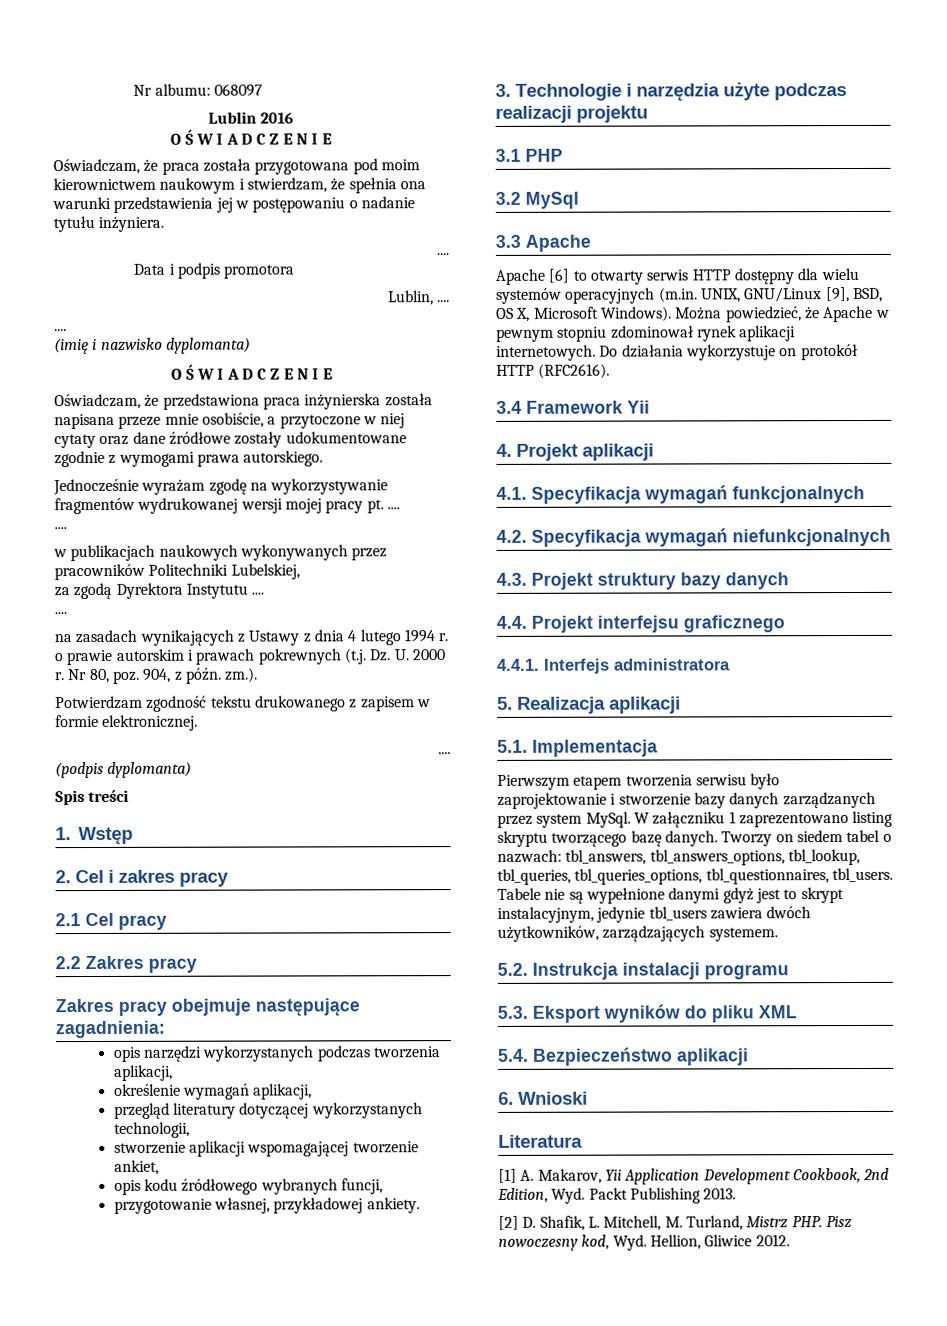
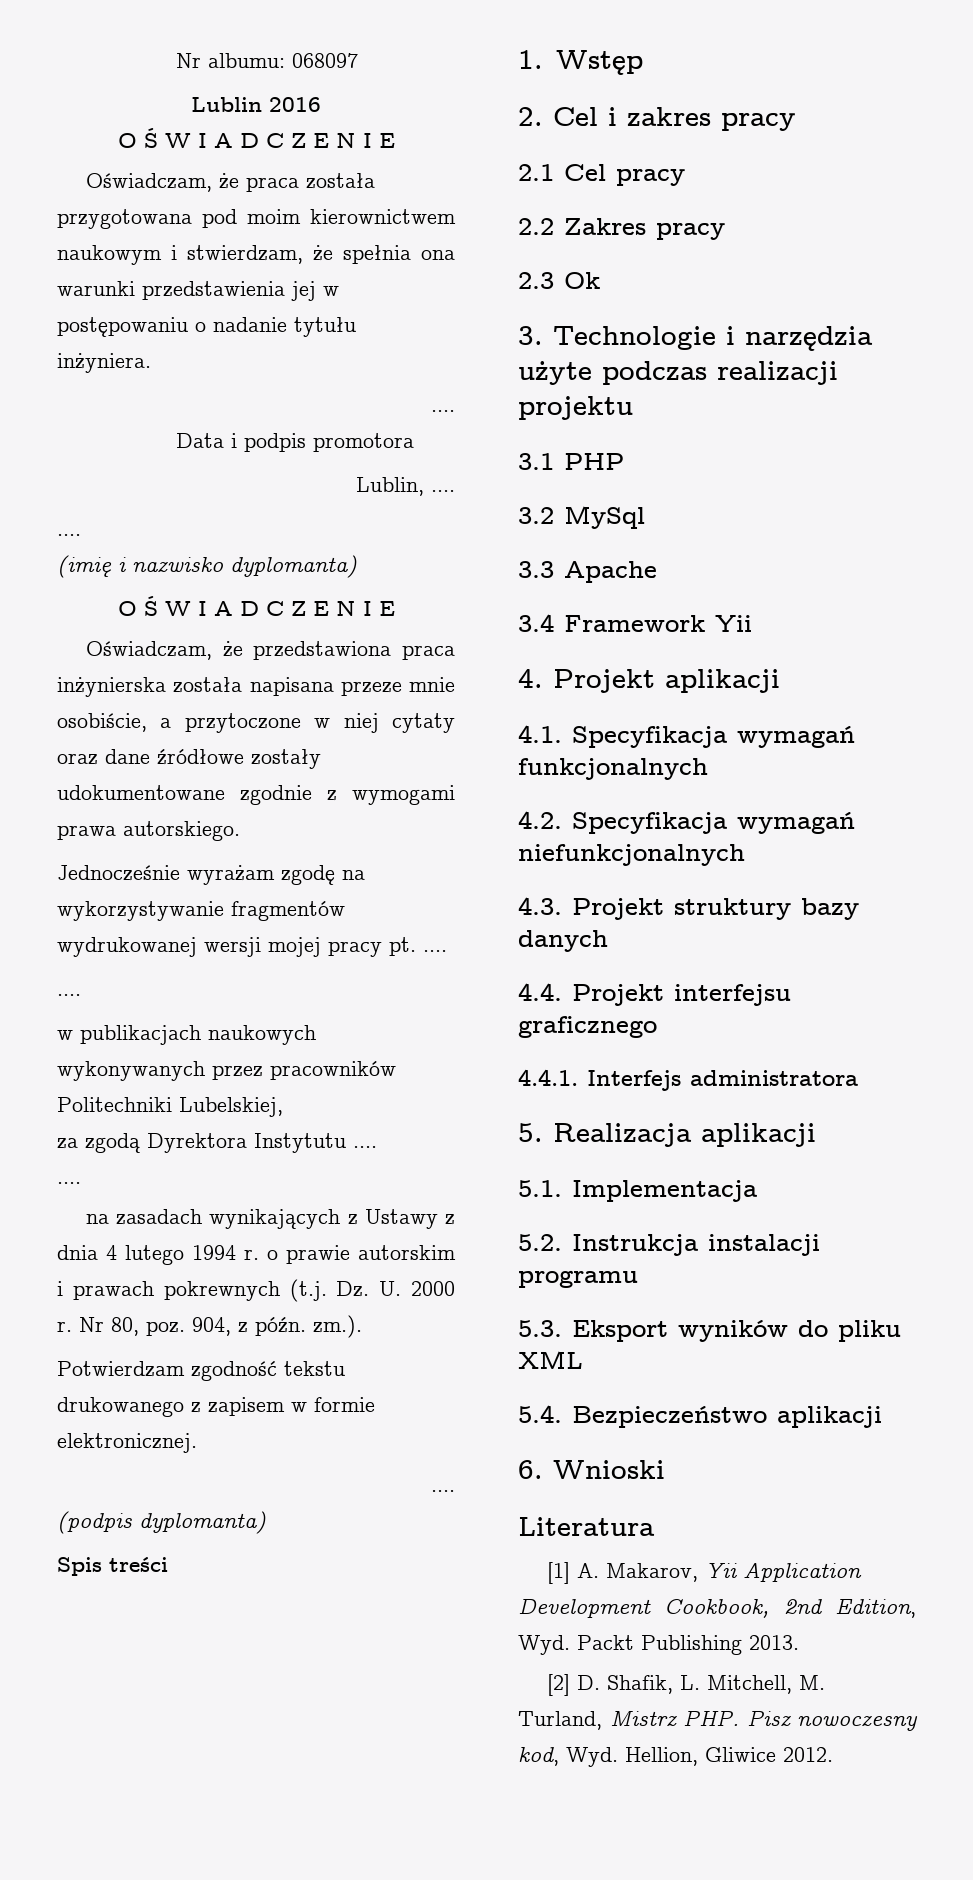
[55,998,360,1017] [55,1020,165,1039] [113,1045,442,1062] [113,1064,173,1081] [113,1083,313,1100] [113,1102,423,1119] [113,1121,190,1138] [113,1140,419,1157] [113,1159,159,1175] [113,1178,384,1195] [113,1197,420,1214] Zakres pracy obejmuje następujące zagadnienia: // opis narzędzi wykorzystanych podczas tworzenia aplikacji, // określenie wymagań aplikacji, // przegląd literatury dotyczącej wykorzystanych technologii, // stworzenie aplikacji wspomagającej tworzenie ankiet, // opis kodu źródłowego wybranych funcji, // przygotowanie własnej, przykładowej ankiety. -> [518,272,600,289] 2.3 Ok
[495,267,859,285] [496,287,883,304] [496,305,890,323] [496,325,797,342] [496,343,858,361] [496,363,611,379] // Apache [6] to otwarty serwis HTTP dostępny dla wielu systemów operacyjnych (m.in. UNIX, GNU/Linux [9], BSD, OS X, Microsoft Windows). Można powiedzieć, że Apache w pewnym stopniu zdominował rynek aplikacji internetowych. Do działania wykorzystuje on protokół HTTP (RFC2616). -> (657, 572) none
[497,773,781,790] [497,791,876,809] [497,810,894,828] [497,829,892,847] [497,848,860,866] [497,867,893,885] [497,887,844,904] [497,906,812,923] [497,925,778,942] // Pierwszym etapem tworzenia serwisu było zaprojektowanie i stworzenie bazy danych zarządzanych przez system MySql. W załączniku 1 zaprezentowano listing skryptu tworzącego bazę danych. Tworzy on siedem tabel o nazwach: tbl_answers, tbl_answers_options, tbl_lookup, tbl_queries, tbl_queries_options, tbl_questionnaires, tbl_users. Tabele nie są wypełnione danymi gdyż jest to skrypt instalacyjnym, jedynie tbl_users zawiera dwóch użytkowników, zarządzających systemem. -> (757, 1191) none

